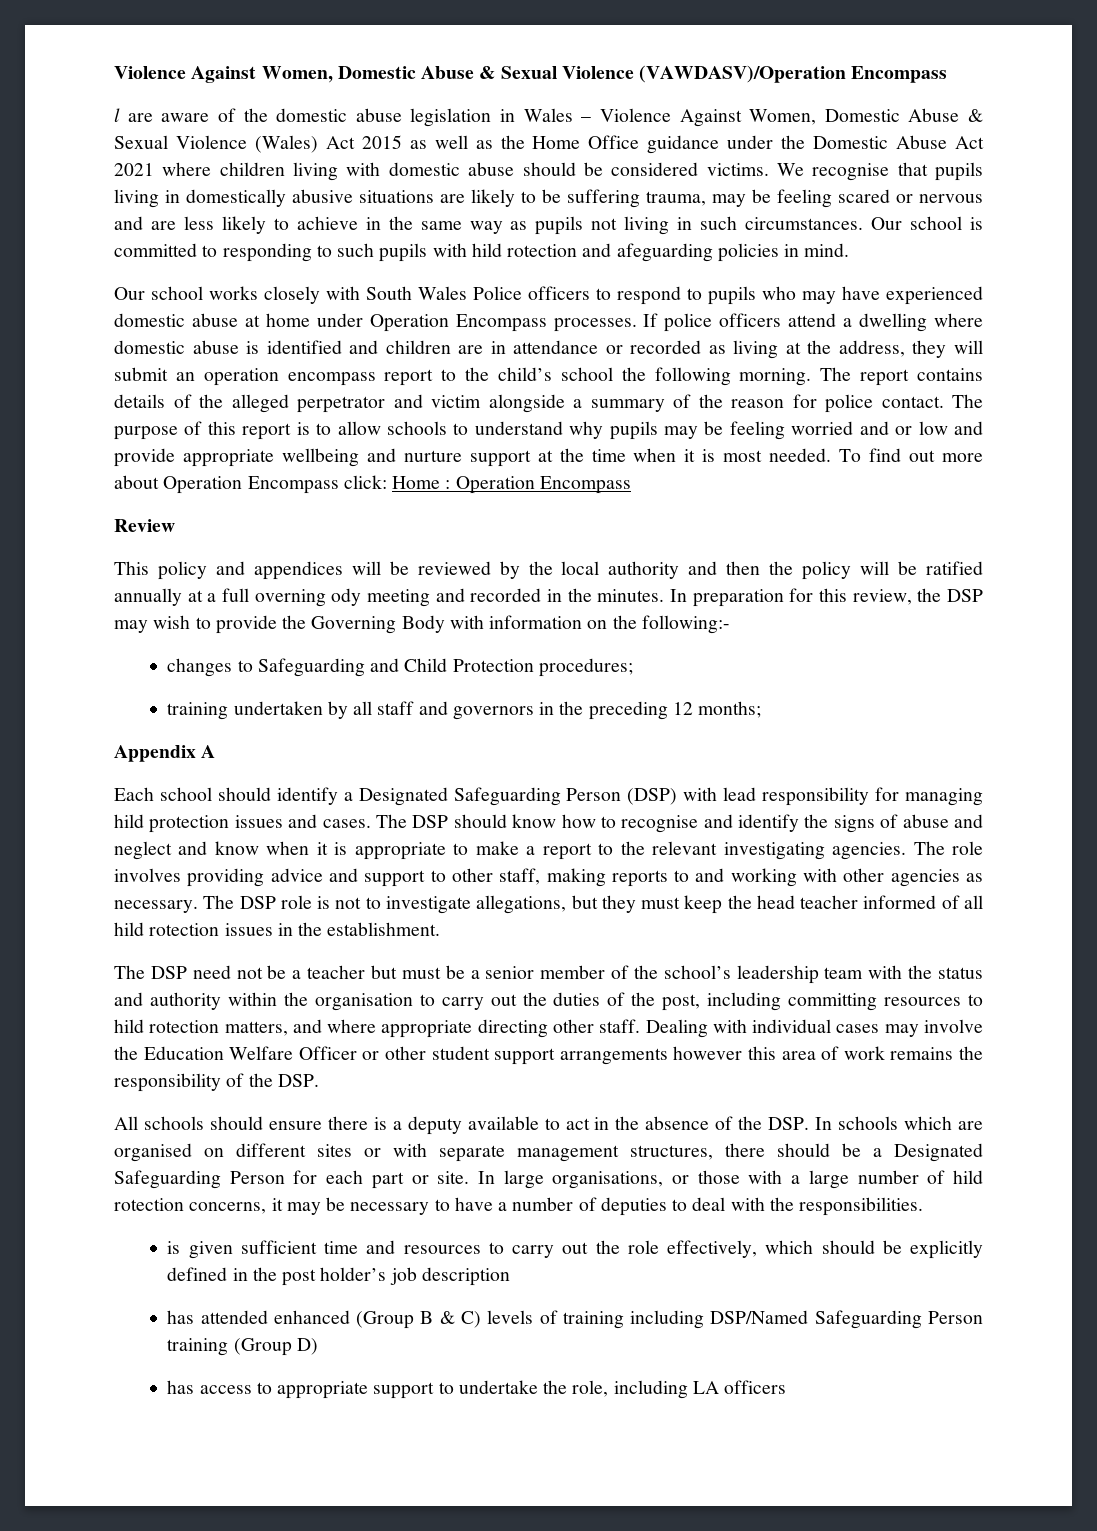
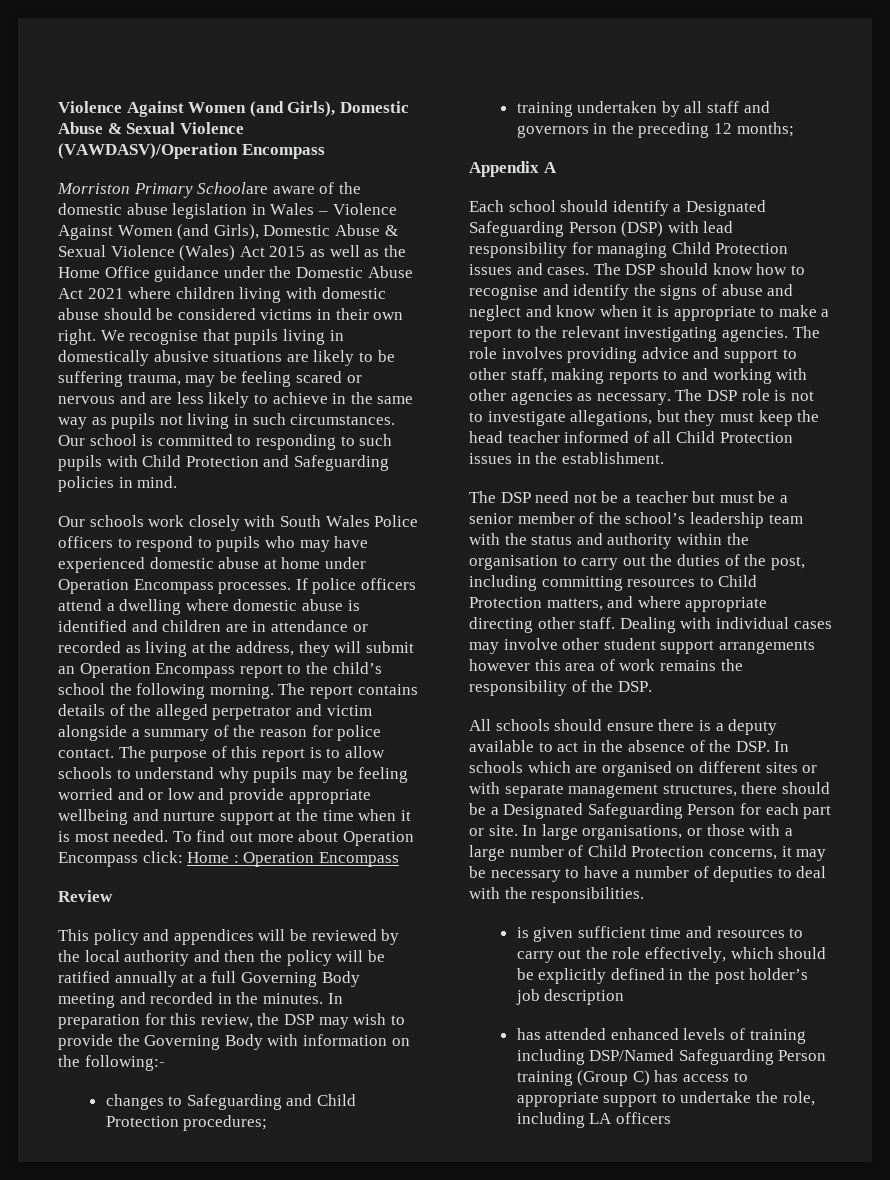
[114,66,333,83] Violence Against Women, -> [58,101,336,117] Violence Against Women (and Girls),
[114,108,153,122] l are -> [57,182,269,198] Morriston Primary Schoolare
[749,109,817,125] Women, -> [117,224,259,240] Women (and Girls),
[706,163,769,176] victims. -> [260,308,404,320] [58,329,96,345] victims in their own right.
[471,243,713,262] hild rotection and afeguarding -> [142,455,389,471] Child Protection and Safeguarding
[151,286,258,300] school works -> [89,515,185,527] schools work
[203,368,376,386] operation encompass -> [79,663,236,678] Operation Encompass
[254,588,362,607] overning ody -> [240,971,360,987] Governing Body
[114,814,230,833] hild protection -> [671,242,789,254] Child Protection
[114,922,220,936] hild rotection -> [675,431,793,443] Child Protection
[114,1019,220,1033] hild rotection -> [718,575,758,587] [469,597,542,608] Child Protection
[114,1046,380,1060] the Education Welfare Officer or -> (558, 644) none
[953,1170,984,1184] [114,1198,184,1211] hild rotection -> [587,845,705,857] Child Protection
[356,1311,482,1329] (Group B & C) -> (679, 1034) none
[296,1338,318,1355] D) // -> [632,1070,650,1086] C)

